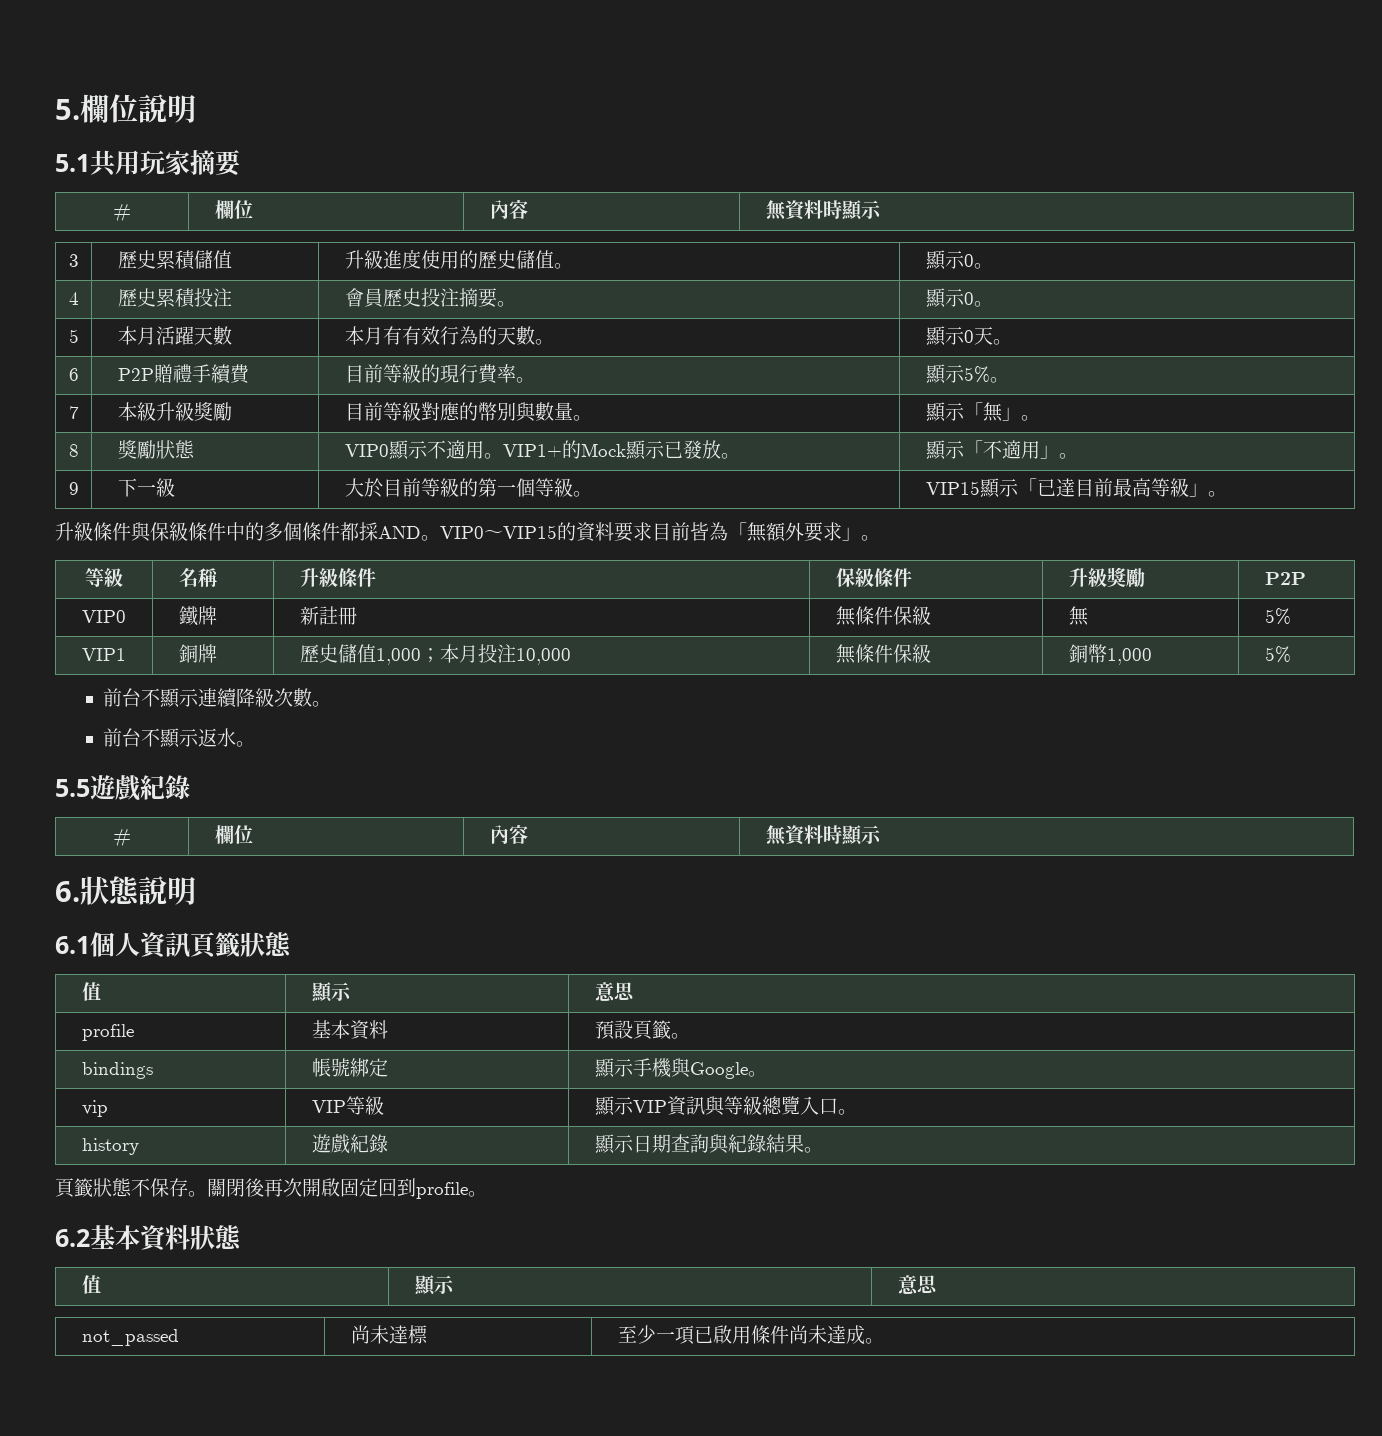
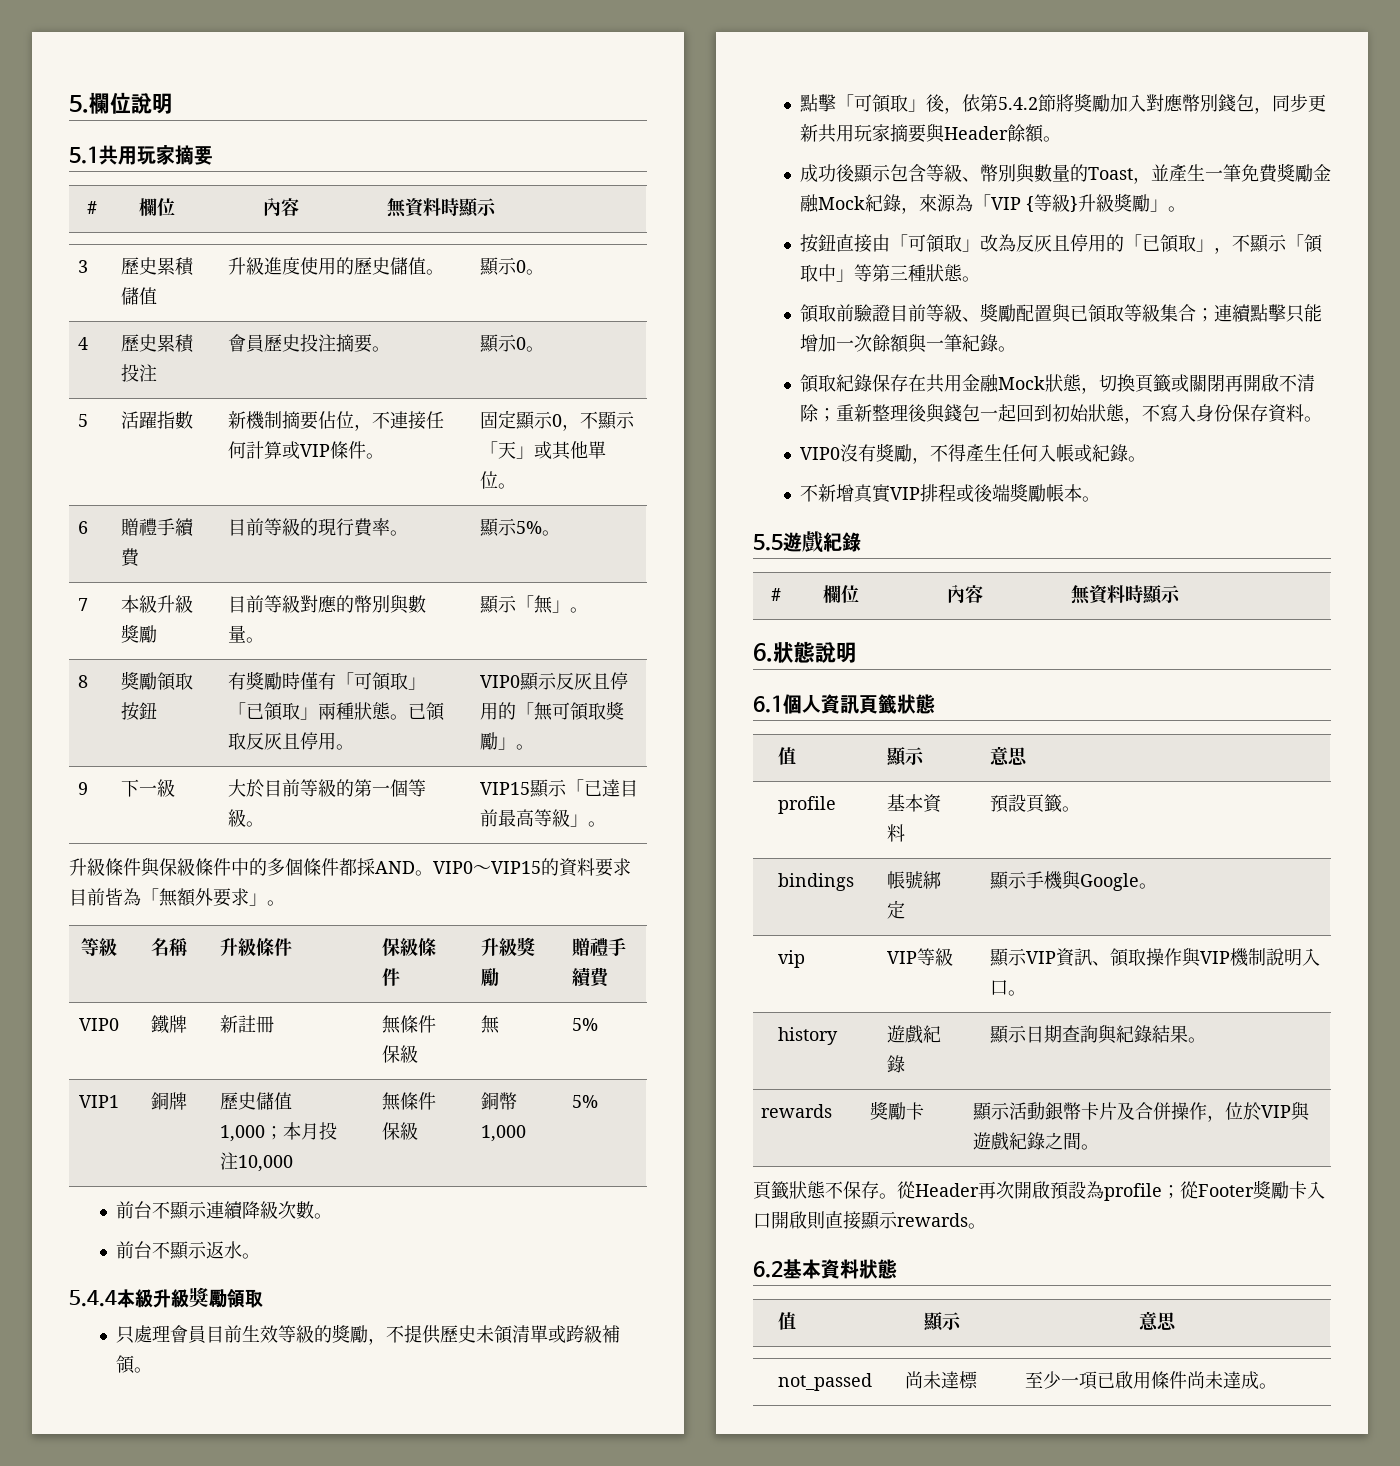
[117,326,232,345] [344,326,554,345] [924,326,993,346] 本月活躍天數 | 本月有有效行為的天數。 | 顯示0天 -> [120,411,193,429] [227,411,444,431] [227,441,384,459] [479,410,635,431] [479,441,606,460] [479,471,498,489] 活躍指數 | 新機制摘要佔位，不連接任何計算或VIP條件。 | 固定顯示0，不顯示「天」或其他單位
[117,368,154,381] P2P -> (88, 527) none
[155,440,195,459] [344,440,740,460] [924,440,1040,460] 狀態 | VIP0顯示不適用。VIP1+的Mock顯示已發放。 | 顯示「不適用 -> [156,672,193,691] [120,702,157,721] [227,671,426,691] [227,702,445,721] [227,732,354,750] [479,672,628,691] [479,701,624,721] [479,732,498,750] 領取按鈕 | 有獎勵時僅有「可領取」「已領取」兩種狀態。已領取反灰且停用。 | VIP0顯示反灰且停用的「無可領取獎勵
[1264,572,1306,585] P2P -> [571,937,626,956] [571,967,610,988] 贈禮手續費
(255, 744) none -> [69,1287,263,1308] [115,1324,620,1345] [115,1355,152,1374] [799,93,1326,114] [799,123,1061,143] [799,163,1331,184] [799,193,1186,214] [799,234,1323,254] [799,264,980,282] [799,303,1322,323] [799,333,1016,353] [799,374,1315,394] [799,403,1322,424] [799,443,1146,464] [799,483,1100,503] // 5.4.4本級升級獎勵領取 // 只處理會員目前生效等級的獎勵，不提供歷史未領清單或跨級補領。 // 點擊「可領取」後，依第5.4.2節將獎勵加入對應幣別錢包，同步更新共用玩家摘要與Header餘額。 // 成功後顯示包含等級、幣別與數量的Toast，並產生一筆免費獎勵金融Mock紀錄，來源為「VIP {等級}升級獎勵」。 // 按鈕直接由「可領取」改為反灰且停用的「已領取」，不顯示「領取中」等第三種狀態。 // 領取前驗證目前等級、獎勵配置與已領取等級集合；連續點擊只能增加一次餘額與一筆紀錄。 // 領取紀錄保存在共用金融Mock狀態，切換頁籤或關閉再開啟不清除；重新整理後與錢包一起回到初始狀態，不寫入身份保存資料。 // VIP0沒有獎勵，不得產生任何入帳或紀錄。 // 不新增真實VIP排程或後端獎勵帳本。
[704,1096,800,1116] 與等級總覽 -> [1091,947,1302,967] 、領取操作與VIP機制說明
(823, 1150) none -> [761,1104,833,1118] [870,1101,925,1120] [972,1101,1311,1122] [973,1132,1100,1151] // rewards | 獎勵卡 | 顯示活動銀幣卡片及合併操作，位於VIP與遊戲紀錄之間。
[207,1178,265,1197] 關閉後 -> [897,1181,979,1199] 從Header
[340,1178,468,1199] 固定回到profile -> [1050,1180,1325,1201] [753,1211,968,1230] 預設為profile；從Footer獎勵卡入口開啟則直接顯示rewards

